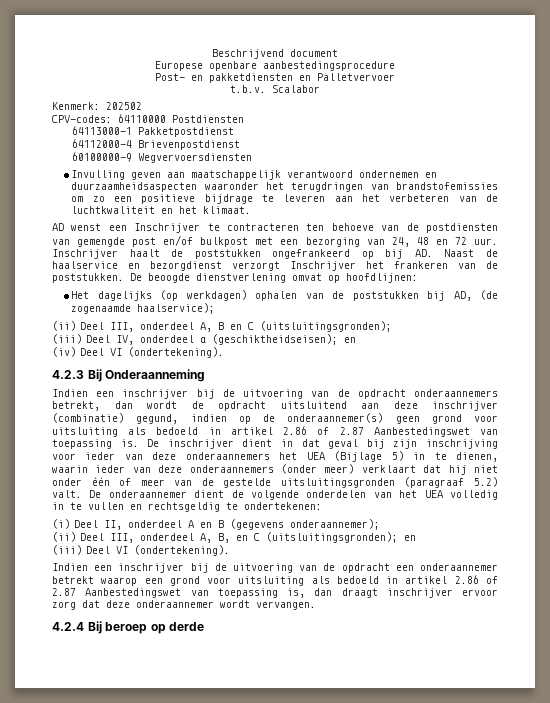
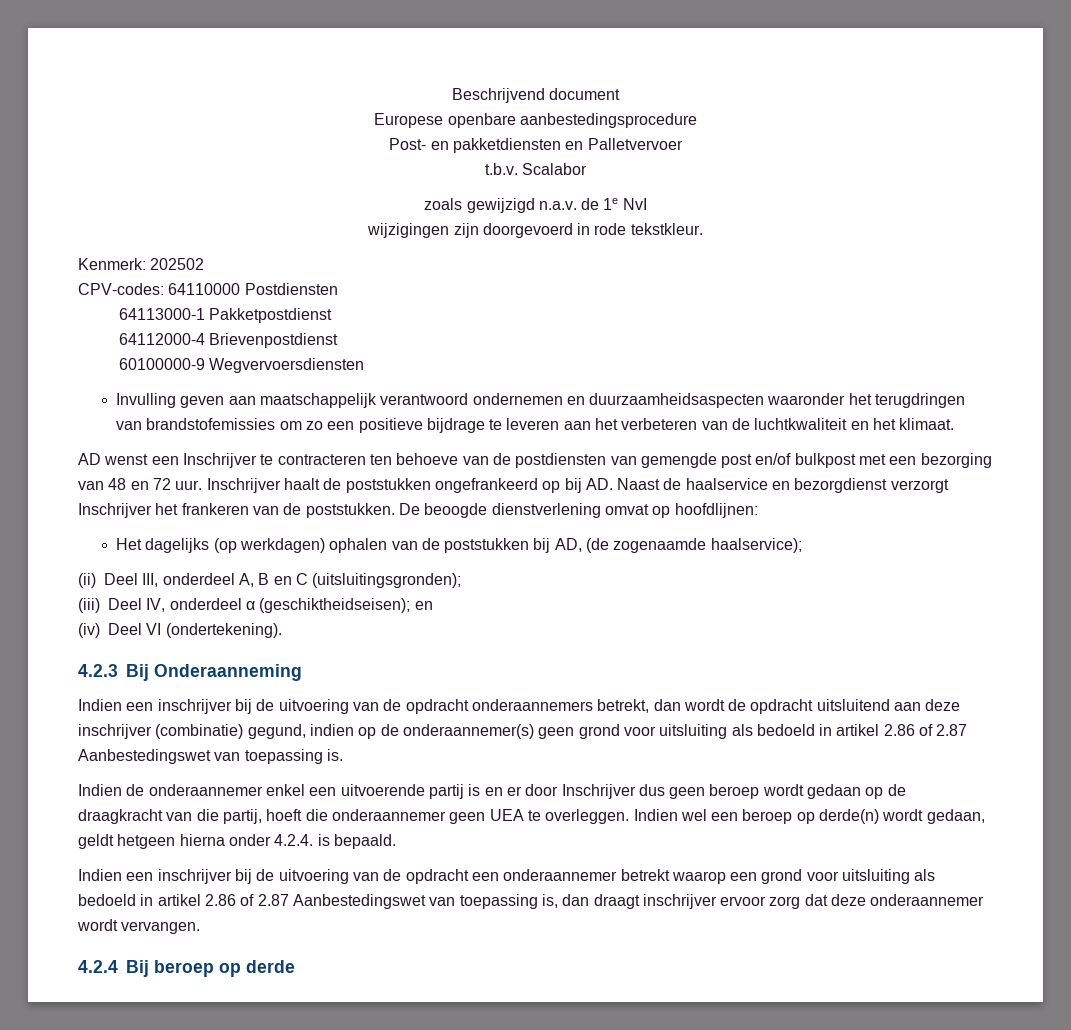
(320, 89) none -> [424,198,647,213] [367,223,703,238] // zoals gewijzigd n.a.v. de 1e NvI // wijzigingen zijn doorgevoerd in rode tekstkleur.
[391,237,410,247] 24, -> (104, 485) none
[147,439,499,449] [52,451,498,462] [52,464,498,475] [52,477,498,488] [52,490,498,500] [52,502,322,512] [52,519,381,530] [52,532,417,543] [52,545,231,556] De inschrijver dient in dat geval bij zijn inschrijving voor ieder van deze onderaannemers het UEA (Bijlage 5) in te dienen, waarin ieder van deze onderaannemers (onder meer) verklaart dat hij niet onder één of meer van de gestelde uitsluitingsgronden (paragraaf 5.2) valt. De onderaannemer dient de volgende onderdelen van het UEA volledig in te vullen en rechtsgeldig te ondertekenen: // (i) Deel II, onderdeel A en B (gegevens onderaannemer); // (ii) Deel III, onderdeel A, B, en C (uitsluitingsgronden); en // (iii) Deel VI (ondertekening). -> [78,784,906,799] [78,809,985,824] [78,834,396,849] // Indien de onderaannemer enkel een uitvoerende partij is en er door Inschrijver dus geen beroep wordt gedaan op de draagkracht van die partij, hoeft die onderaannemer geen UEA te overleggen. Indien wel een beroep op derde(n) wordt gedaan, geldt hetgeen hierna onder 4.2.4. is bepaald.

